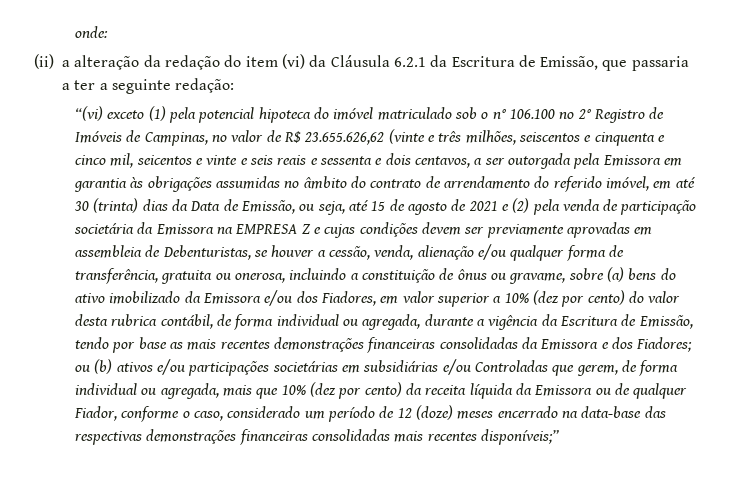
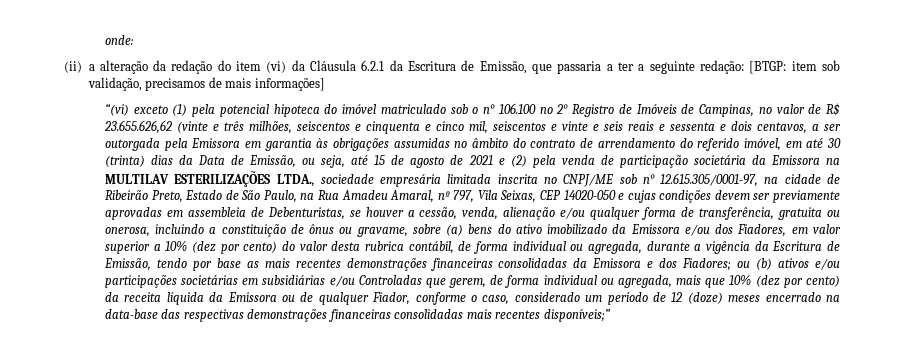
(235, 85) none -> [749,60,841,74] [87,77,325,91] [BTGP: item sob validação, precisamos de mais informações]
[136,155,192,165] seicentos -> [492,121,546,131] seiscentos
[235,224,311,234] EMPRESA Z -> [104,171,841,187] [104,190,616,203] MULTILAV ESTERILIZAÇÕES LTDA., sociedade empresária limitada inscrita no CNPJ/ME sob n° 12.615.305/0001-97, na cidade de Ribeirão Preto, Estado de São Paulo, na Rua Amadeu Amaral, nº 797, Vila Seixas, CEP 14020-050

